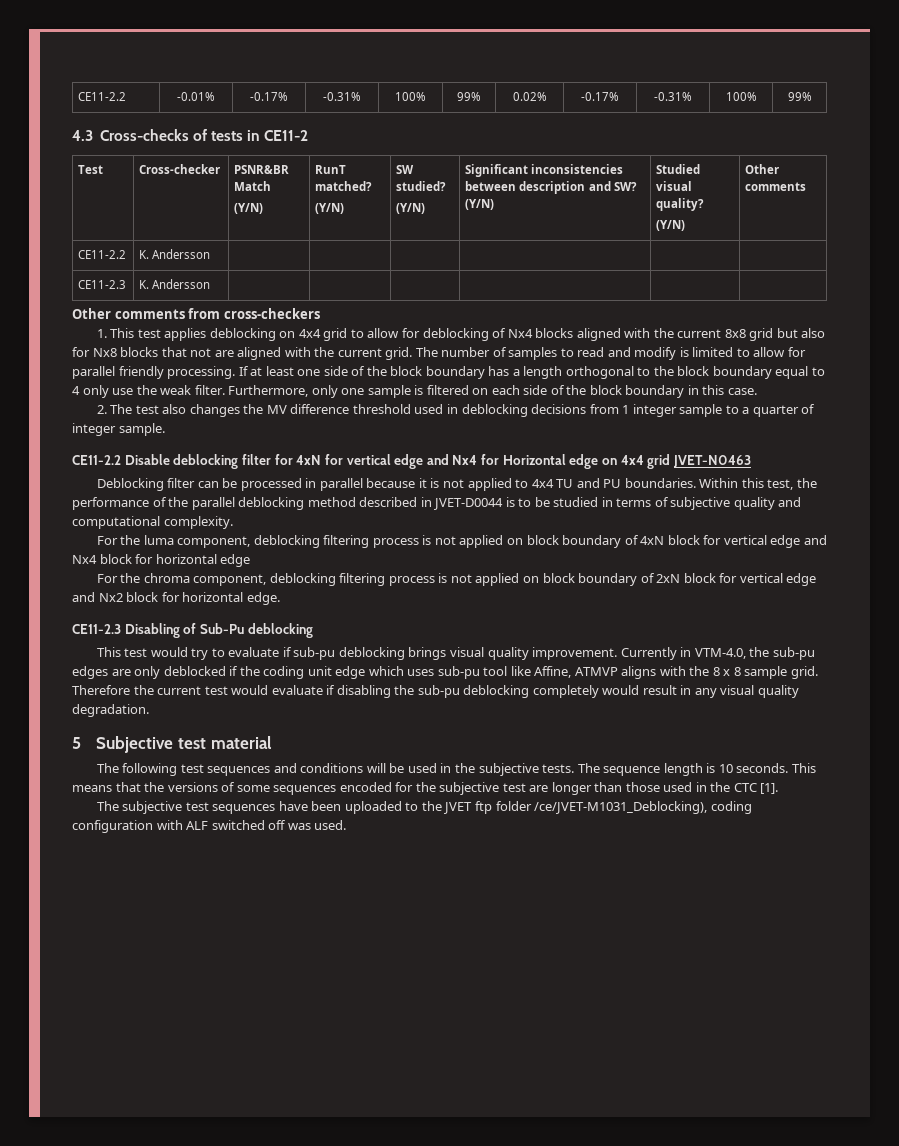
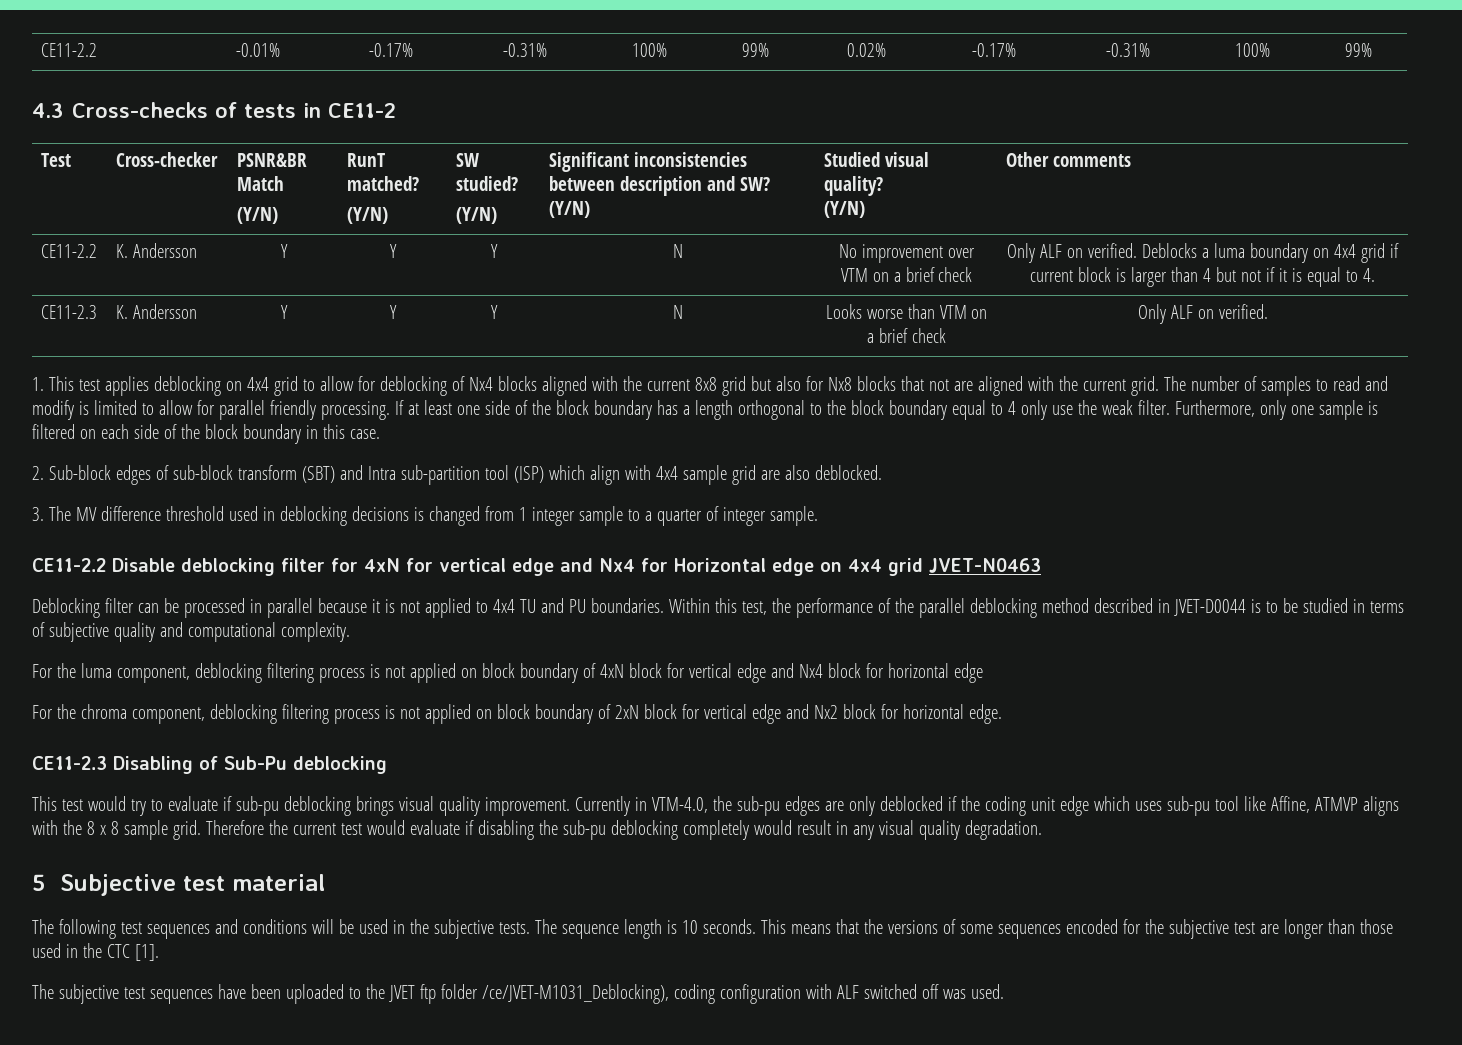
[78,280,127,289] [139,279,211,289] [72,308,320,319] | | | | | // CE11-2.3 | K. Andersson | | | | | | // Other comments from cross-checkers -> [280,244,288,258] [390,244,397,258] [491,244,498,258] [672,244,683,258] [839,244,975,263] [840,267,973,282] [1007,243,1399,263] [1030,267,1375,287] [41,305,98,319] [116,304,198,319] [280,305,288,319] [390,305,397,319] [491,305,498,319] [672,305,683,319] [825,304,988,319] [867,328,946,343] [1137,304,1268,324] Y | Y | Y | N | No improvement over VTM on a brief check | Only ALF on verified. Deblocks a luma boundary on 4x4 grid if current block is larger than 4 but not if it is equal to 4. // CE11-2.3 | K. Andersson | Y | Y | Y | N | Looks worse than VTM on a brief check | Only ALF on verified.
[110,404,264,417] The test also changes the -> [48,465,882,485] [32,506,71,521] Sub-block edges of sub-block transform (SBT) and Intra sub-partition tool (ISP) which align with 4x4 sample grid are also deblocked. // 3. The
(587, 409) none -> [413,506,480,526] is changed

